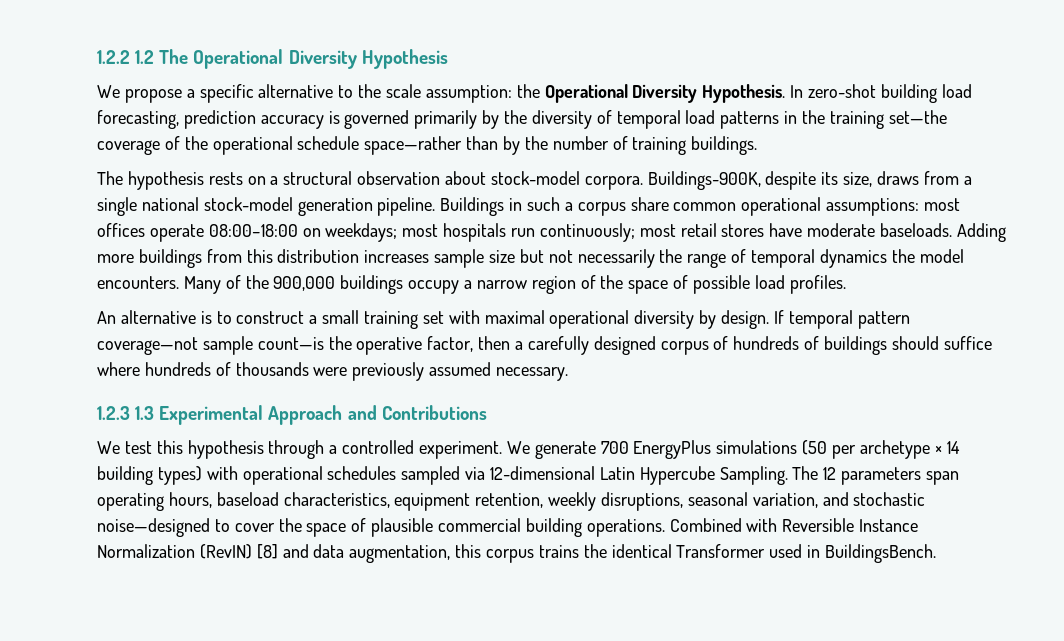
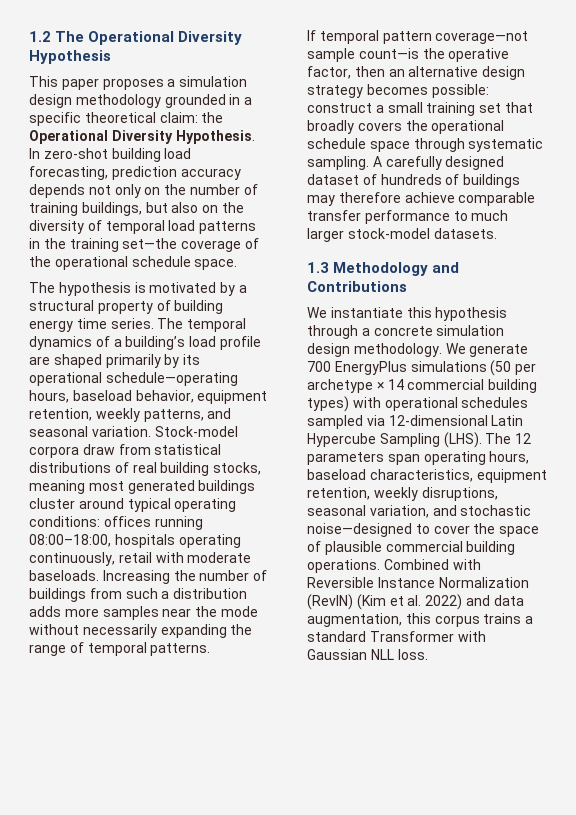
[97,50,130,64] 1.2.2 -> (29, 36) none
[97,84,512,103] We propose a specific alternative to the scale assumption: -> [29,76,248,90] [29,94,253,108] [29,112,198,126] This paper proposes a simulation design methodology grounded in a specific theoretical claim:
[328,110,500,129] is governed primarily by -> [29,184,258,198] [29,202,219,216] depends not only on the number of training buildings, but also on
[364,136,758,155] [97,171,972,190] [97,197,961,216] [97,223,1006,242] [97,249,964,268] [97,275,846,294] [97,310,770,329] space—rather than by the number of training buildings. // The hypothesis rests on a structural observation about stock-model corpora. Buildings-900K, despite its size, draws from a single national stock-model generation pipeline. Buildings in such a corpus share common operational assumptions: most offices operate 08:00–18:00 on weekdays; most hospitals run continuously; most retail stores have moderate baseloads. Adding more buildings from this distribution increases sample size but not necessarily the range of temporal dynamics the model encounters. Many of the 900,000 buildings occupy a narrow region of the space of possible load profiles. // An alternative is to construct a small training set with maximal operational diversity by design. -> [194,259,238,270] [29,282,247,296] [29,300,224,314] [29,318,247,332] [29,336,261,350] [29,354,201,368] [29,372,238,386] [29,390,268,404] [29,408,232,422] [29,426,238,437] [29,444,222,458] [29,462,262,476] [29,480,256,494] [29,498,237,512] [29,516,203,530] [29,534,241,548] [29,552,252,566] [29,570,268,584] [29,588,248,602] [29,606,258,620] [29,624,253,638] [29,642,211,656] space. // The hypothesis is motivated by a structural property of building energy time series. The temporal dynamics of a building’s load profile are shaped primarily by its operational schedule—operating hours, baseload behavior, equipment retention, weekly patterns, and seasonal variation. Stock-model corpora draw from statistical distributions of real building stocks, meaning most generated buildings cluster around typical operating conditions: offices running 08:00–18:00, hospitals operating continuously, retail with moderate baseloads. Increasing the number of buildings from such a distribution adds more samples near the mode without necessarily expanding the range of temporal patterns. //
[515,341,524,350] a -> [388,66,526,80] [307,84,489,98] [307,102,533,116] [307,120,505,134] [307,138,544,152] [307,156,382,170] an alternative design strategy becomes possible: construct a small training set that broadly covers the operational schedule space through systematic sampling. A
[660,341,709,355] corpus -> [307,174,359,185] dataset
[891,336,992,350] [97,362,569,381] [97,405,343,425] should suffice where hundreds of thousands were previously assumed necessary. // 1.2.3 1.3 Experimental Approach -> [307,192,536,206] [307,210,509,224] [307,228,497,242] [307,262,429,276] may therefore achieve comparable transfer performance to much larger stock-model datasets. // 1.3 Methodology
[124,441,152,454] test -> [330,307,403,318] instantiate
[342,440,503,459] controlled experiment. -> [373,325,505,336] [307,343,442,357] concrete simulation design methodology.
(960, 447) none -> [407,379,485,390] commercial
[719,466,788,485] Sampling. -> [379,432,482,448] Sampling (LHS).
[256,544,278,559] [8] -> [356,594,463,610] (Kim et al. 2022)
[583,544,937,563] the identical Transformer used in BuildingsBench. -> [525,616,534,624] [307,631,486,642] [307,649,428,660] a standard Transformer with Gaussian NLL loss.

